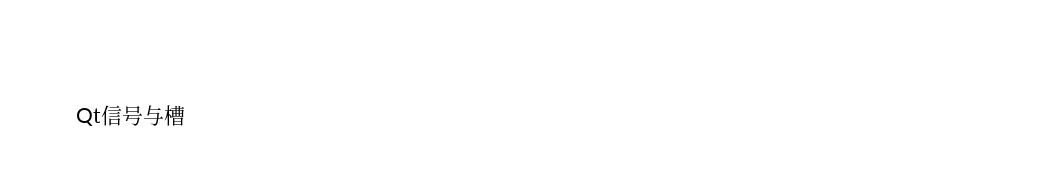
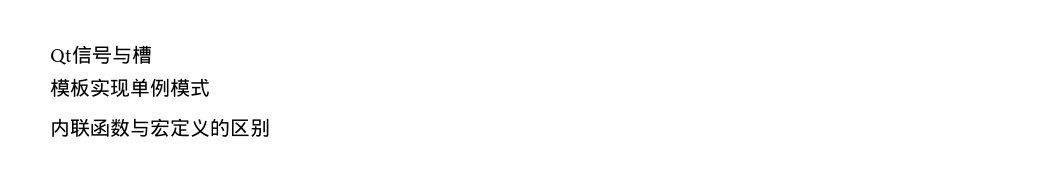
(185, 115) none -> [50,78,210,98] [50,118,270,137] // 模板实现单例模式 // 内联函数与宏定义的区别

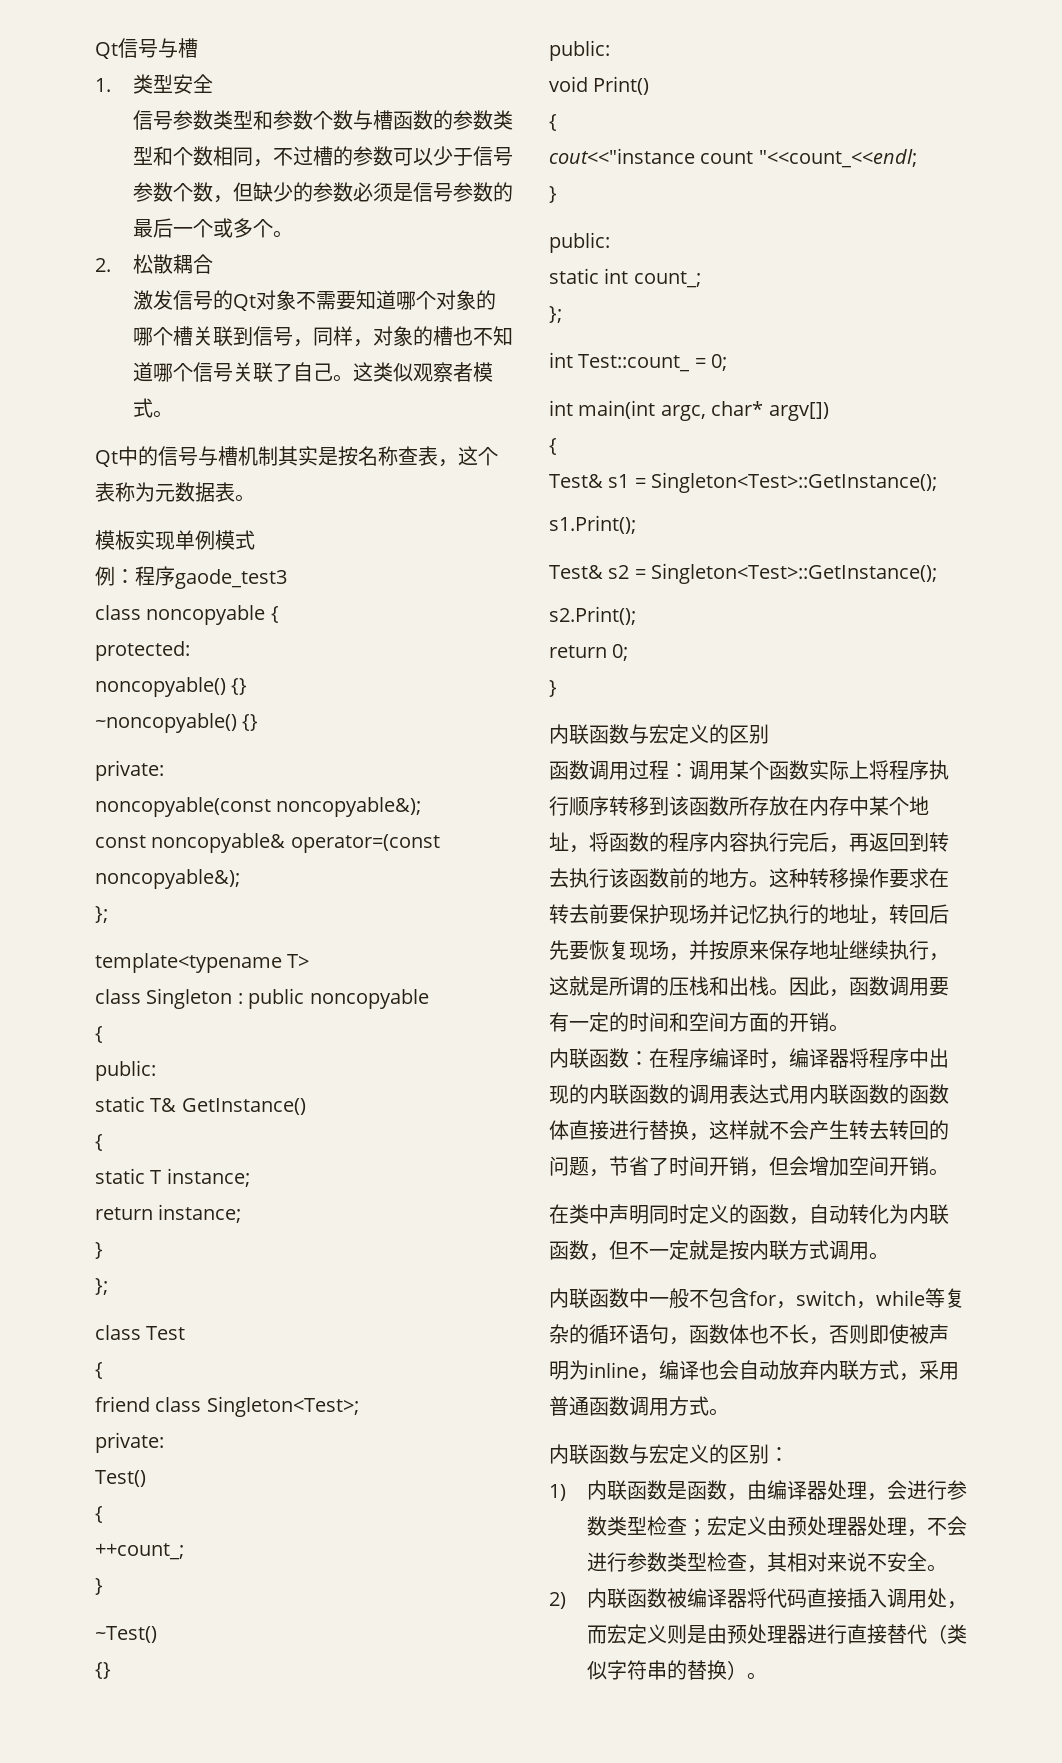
[50,78,210,98] [50,118,270,137] 模板实现单例模式 // 内联函数与宏定义的区别 -> [95,74,213,94] [132,110,513,130] [132,146,513,167] [132,182,513,203] [132,218,293,238] [95,254,213,274] [132,290,496,311] [132,326,513,347] [132,362,493,383] [132,398,173,418] [95,446,498,467] [95,482,255,502] [95,530,255,550] [95,566,287,589] [95,605,279,625] [95,641,190,661] [95,677,248,697] [95,713,259,733] [95,760,164,781] [95,797,422,817] [95,833,440,853] [95,869,240,889] [95,906,108,923] [95,953,310,973] [95,988,429,1009] [95,1026,103,1043] [95,1060,156,1081] [95,1096,306,1115] [95,1134,103,1151] [95,1168,250,1187] [95,1204,242,1223] [95,1242,103,1259] [95,1278,108,1295] [95,1325,186,1340] [95,1362,103,1379] [95,1396,359,1417] [95,1432,164,1453] [95,1470,146,1487] [95,1506,103,1523] [95,1543,184,1560] [95,1578,103,1595] [95,1626,157,1643] [95,1662,111,1679] [549,40,610,61] [549,76,650,95] [549,114,557,131] [549,148,917,168] [549,186,557,203] [549,232,610,253] [549,268,701,288] [549,306,562,323] [549,352,728,372] [549,400,829,421] [549,438,557,455] [549,472,938,493] [549,515,636,534] [549,563,938,584] [549,606,636,625] [549,644,629,661] [549,680,557,697] [549,724,769,745] [549,760,949,780] [549,796,929,816] [549,832,949,853] [549,868,949,888] [549,904,949,925] [549,940,949,961] [549,976,949,997] [549,1012,849,1032] [549,1048,949,1069] [549,1084,949,1105] [549,1120,949,1141] [549,1156,949,1177] [549,1204,949,1225] [549,1240,889,1261] [549,1288,965,1309] [549,1324,949,1345] [549,1360,959,1381] [549,1396,729,1416] [549,1444,789,1465] [549,1480,967,1501] [586,1516,967,1537] [586,1552,947,1573] [549,1588,967,1609] [586,1624,967,1644] [586,1660,767,1680] 1.类型安全 // 信号参数类型和参数个数与槽函数的参数类型和个数相同，不过槽的参数可以少于信号参数个数，但缺少的参数必须是信号参数的最后一个或多个。 // 2.松散耦合 // 激发信号的Qt对象不需要知道哪个对象的哪个槽关联到信号，同样，对象的槽也不知道哪个信号关联了自己。这类似观察者模式。 // Qt中的信号与槽机制其实是按名称查表，这个表称为元数据表。 // 模板实现单例模式 // 例：程序gaode_test3 // class noncopyable { // protected: // noncopyable() {} // ~noncopyable() {} // private: // noncopyable(const noncopyable&); // const noncopyable& operator=(const noncopyable&); // }; // template<typename T> // class Singleton : public noncopyable // { // public: // static T& GetInstance() // { // static T instance; // return instance; // } // }; // class Test // { // friend class Singleton<Test>; // private: // Test() // { // ++count_; // } // ~Test() // {} // public: // void Print() // { // cout<<"instance count "<<count_<<endl; // } // public: // static int count_; // }; // int Test::count_ = 0; // int main(int argc, char* argv[]) // { // Test& s1 = Singleton<Test>::GetInstance(); // s1.Print(); // Test& s2 = Singleton<Test>::GetInstance(); // s2.Print(); // return 0; // } // 内联函数与宏定义的区别 // 函数调用过程：调用某个函数实际上将程序执行顺序转移到该函数所存放在内存中某个地址，将函数的程序内容执行完后，再返回到转去执行该函数前的地方。这种转移操作要求在转去前要保护现场并记忆执行的地址，转回后先要恢复现场，并按原来保存地址继续执行，这就是所谓的压栈和出栈。因此，函数调用要有一定的时间和空间方面的开销。 // 内联函数：在程序编译时，编译器将程序中出现的内联函数的调用表达式用内联函数的函数体直接进行替换，这样就不会产生转去转回的问题，节省了时间开销，但会增加空间开销。 // 在类中声明同时定义的函数，自动转化为内联函数，但不一定就是按内联方式调用。 // 内联函数中一般不包含for，switch，while等复杂的循环语句，函数体也不长，否则即使被声明为inline，编译也会自动放弃内联方式，采用普通函数调用方式。 // 内联函数与宏定义的区别： // 1)内联函数是函数，由编译器处理，会进行参数类型检查；宏定义由预处理器处理，不会进行参数类型检查，其相对来说不安全。 // 2)内联函数被编译器将代码直接插入调用处，而宏定义则是由预处理器进行直接替代（类似字符串的替换）。

